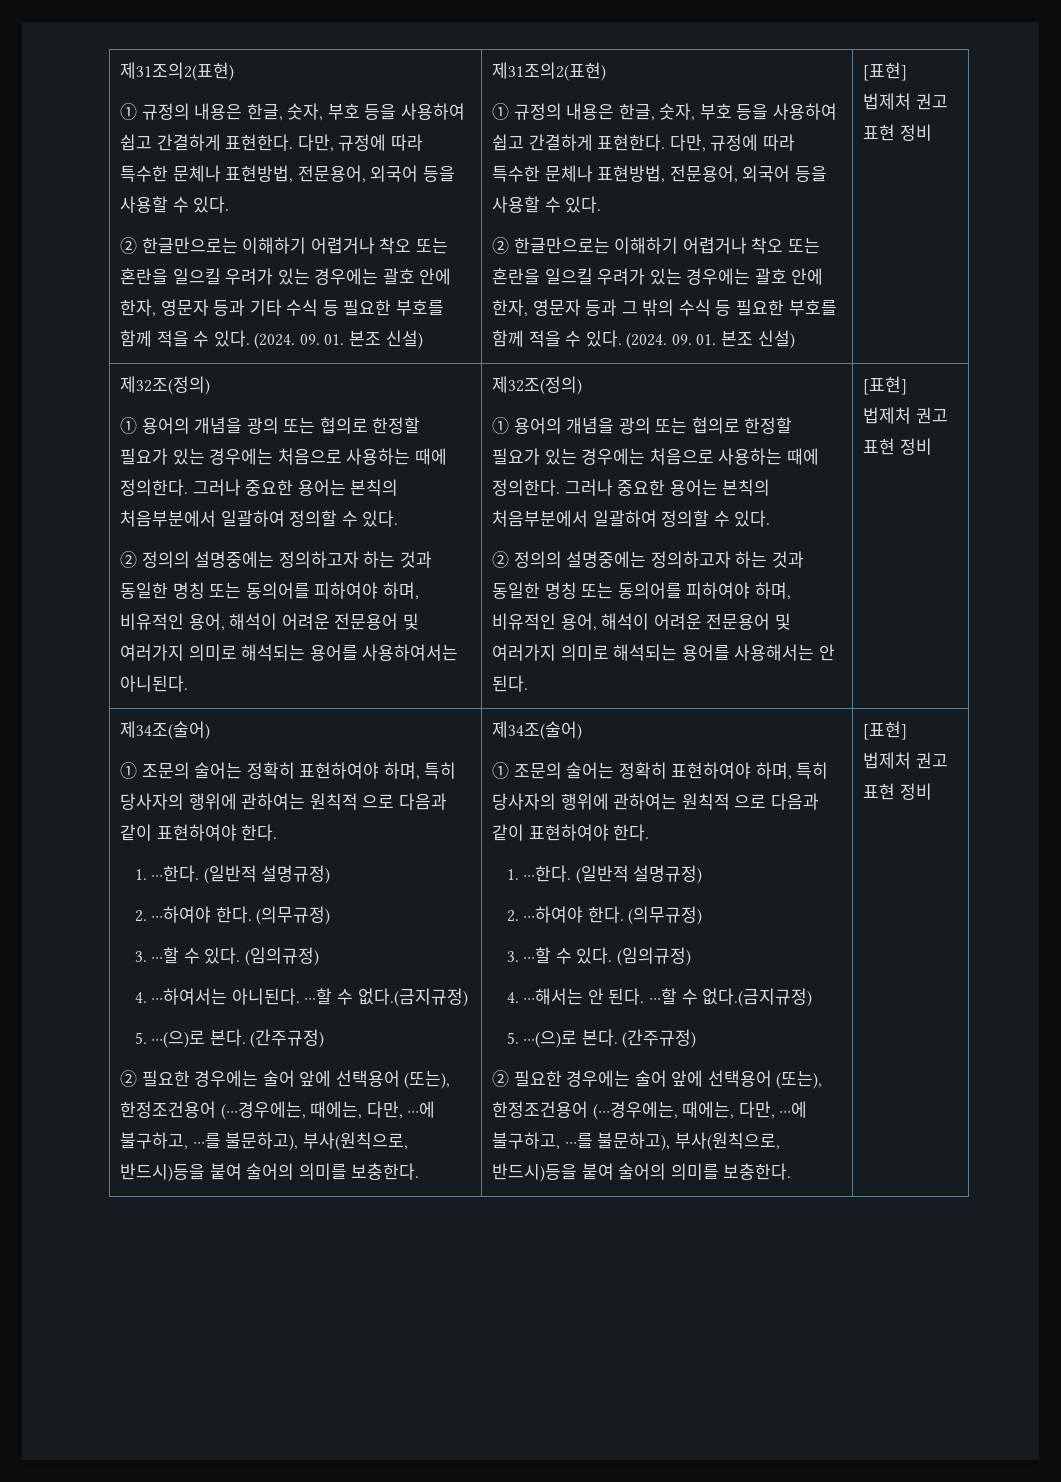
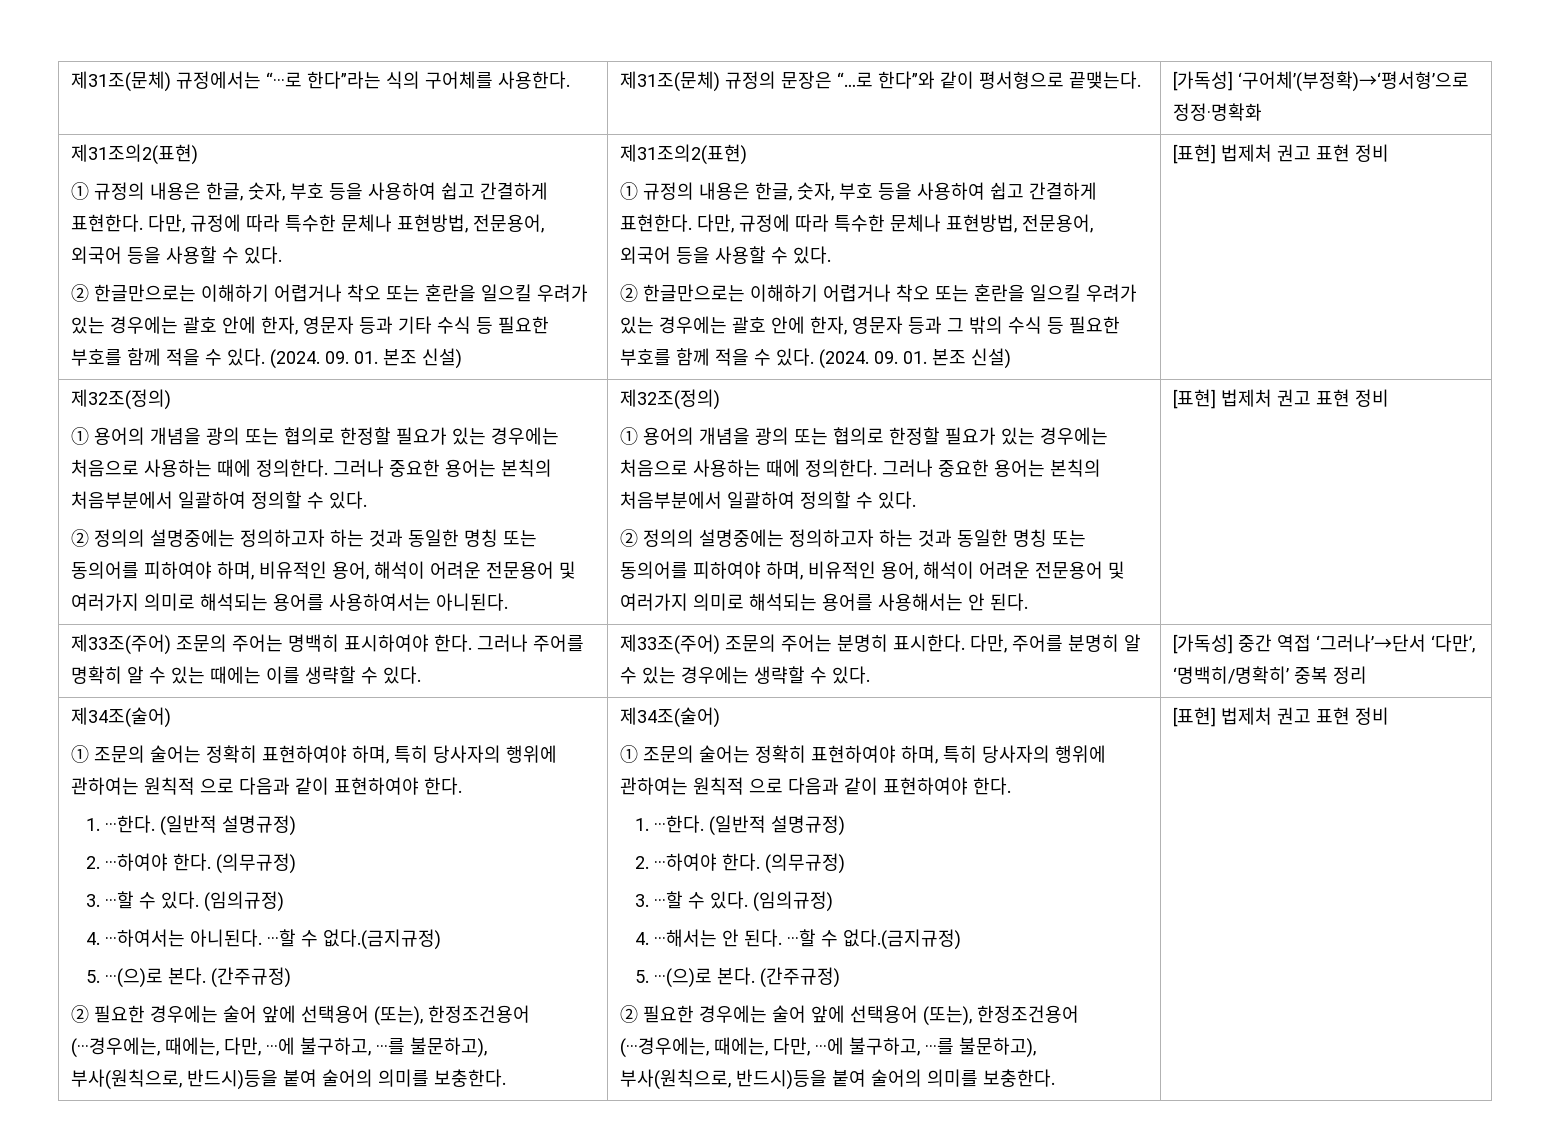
(119, 71) none -> [70,71,570,92] [619,71,1141,92] [1172,71,1469,92] [1172,103,1262,121] 제31조(문체) 규정에서는 “···로 한다”라는 식의 구어체를 사용한다. | 제31조(문체) 규정의 문장은 “…로 한다”와 같이 평서형으로 끝맺는다. | [가독성] ‘구어체’(부정확)→‘평서형’으로 정정·명확화 //
(932, 446) none -> [70,634,584,655] [70,666,421,684] [619,634,1141,655] [619,666,870,684] [1172,634,1475,654] [1172,666,1367,684] // 제33조(주어) 조문의 주어는 명백히 표시하여야 한다. 그러나 주어를 명확히 알 수 있는 때에는 이를 생략할 수 있다. | 제33조(주어) 조문의 주어는 분명히 표시한다. 다만, 주어를 분명히 알 수 있는 경우에는 생략할 수 있다. | [가독성] 중간 역접 ‘그러나’→단서 ‘다만’, ‘명백히/명확히’ 중복 정리

